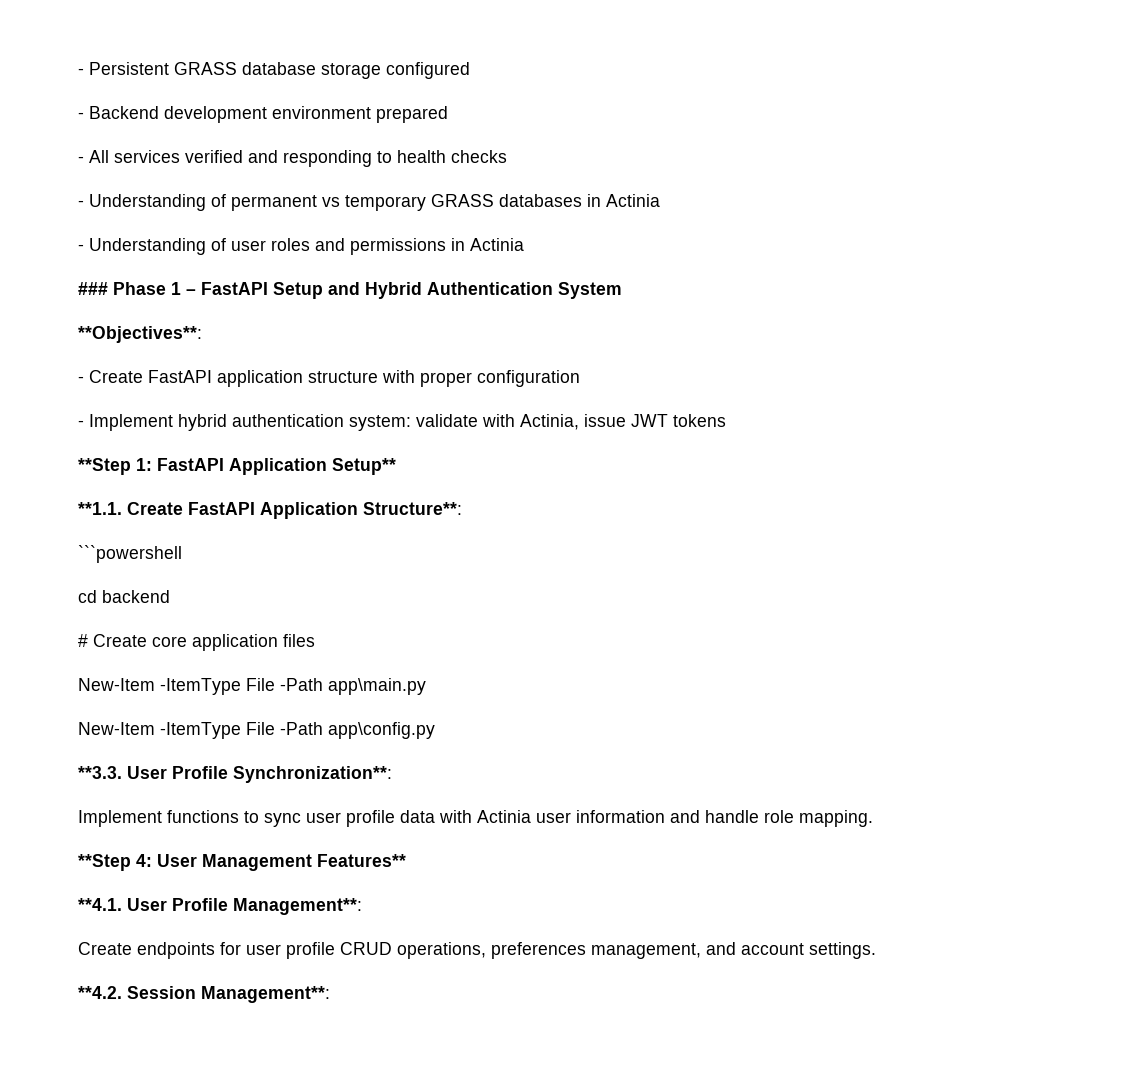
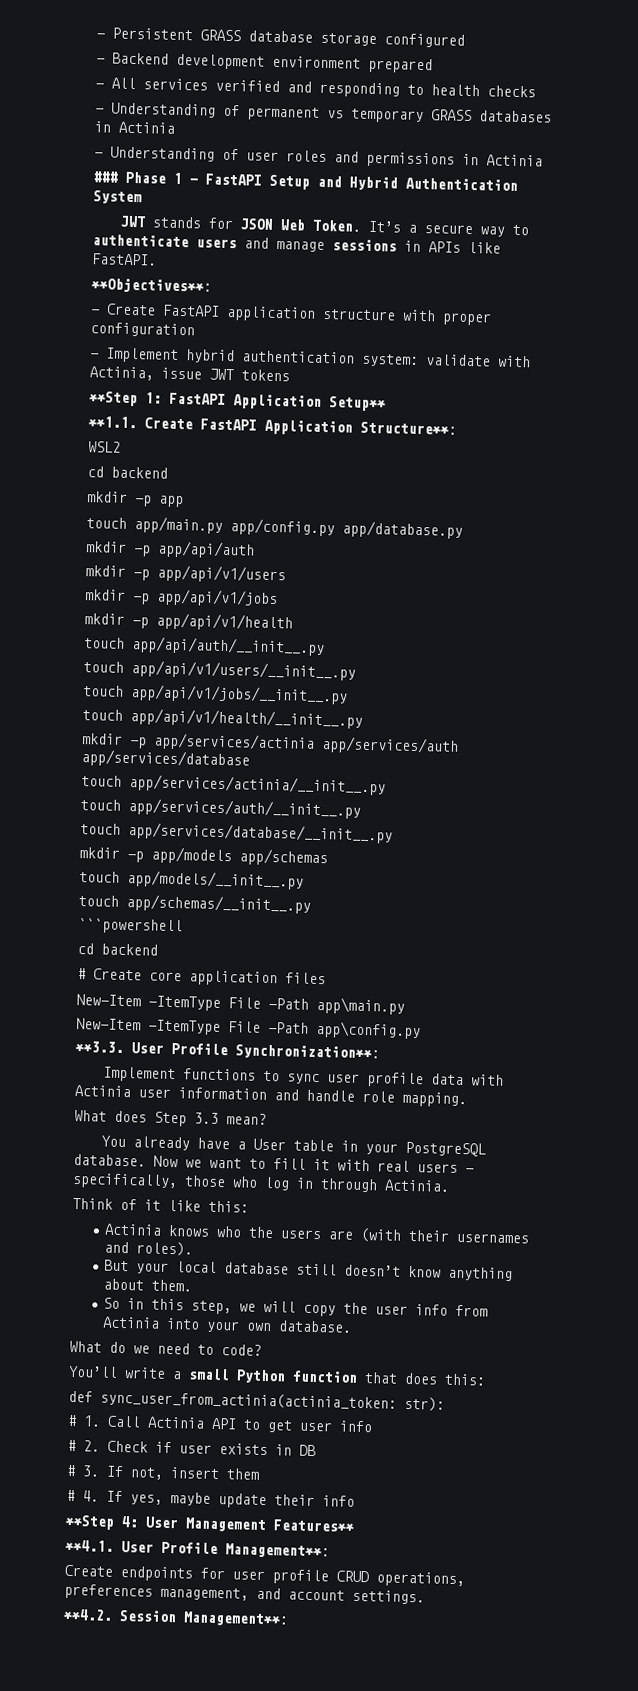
(622, 290) none -> [120,215,530,237] [92,234,501,254] [92,253,157,266] // JWT stands for JSON Web Token. It’s a secure way to authenticate users and manage sessions in APIs like FastAPI.
(462, 508) none -> [88,441,121,453] [87,466,168,479] [87,491,184,508] [86,516,463,539] [86,540,255,559] [85,564,286,584] [85,588,278,608] [84,612,293,632] [84,636,325,657] [83,660,356,681] [83,684,348,705] [82,708,363,729] [82,732,459,755] [81,749,250,769] [81,774,386,796] [80,798,361,819] [80,822,393,844] [79,846,328,867] [79,870,304,890] [78,894,311,914] // WSL2 // cd backend // mkdir -p app // touch app/main.py app/config.py app/database.py // mkdir -p app/api/auth // mkdir -p app/api/v1/users // mkdir -p app/api/v1/jobs // mkdir -p app/api/v1/health // touch app/api/auth/__init__.py // touch app/api/v1/users/__init__.py // touch app/api/v1/jobs/__init__.py // touch app/api/v1/health/__init__.py // mkdir -p app/services/actinia app/services/auth app/services/database // touch app/services/actinia/__init__.py // touch app/services/auth/__init__.py // touch app/services/database/__init__.py // mkdir -p app/models app/schemas // touch app/models/__init__.py // touch app/schemas/__init__.py
(873, 818) none -> [74,1109,267,1127] [101,1135,487,1157] [73,1153,474,1174] [72,1172,450,1193] [72,1197,249,1213] [103,1223,529,1244] [103,1241,193,1257] [103,1259,513,1282] [102,1278,192,1292] [102,1297,488,1317] [101,1316,352,1333] [69,1340,262,1356] [68,1365,486,1386] [68,1390,445,1412] [67,1414,373,1433] [67,1439,316,1457] [66,1464,260,1480] [66,1489,355,1509] // What does Step 3.3 mean? // You already have a User table in your PostgreSQL database. Now we want to fill it with real users — specifically, those who log in through Actinia. // Think of it like this: // Actinia knows who the users are (with their usernames and roles). // But your local database still doesn’t know anything about them. // So in this step, we will copy the user info from Actinia into your own database. // What do we need to code? // You’ll write a small Python function that does this: // def sync_user_from_actinia(actinia_token: str): // # 1. Call Actinia API to get user info // # 2. Check if user exists in DB // # 3. If not, insert them // # 4. If yes, maybe update their info

